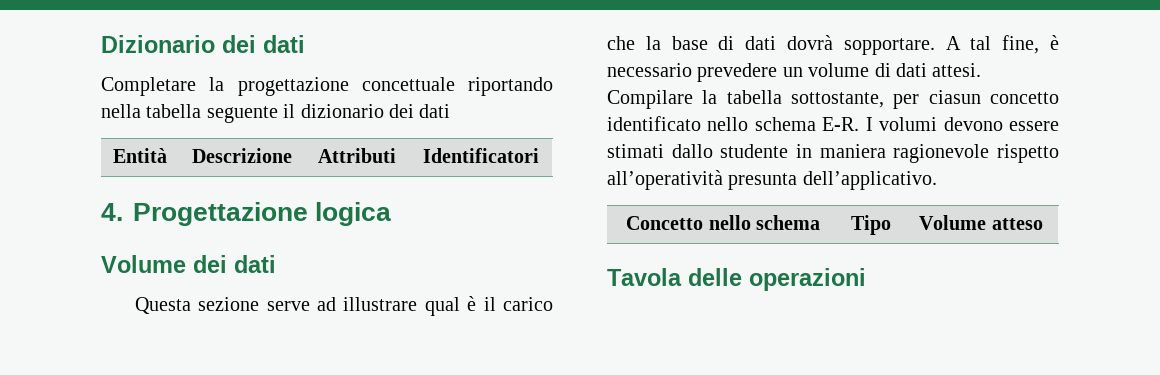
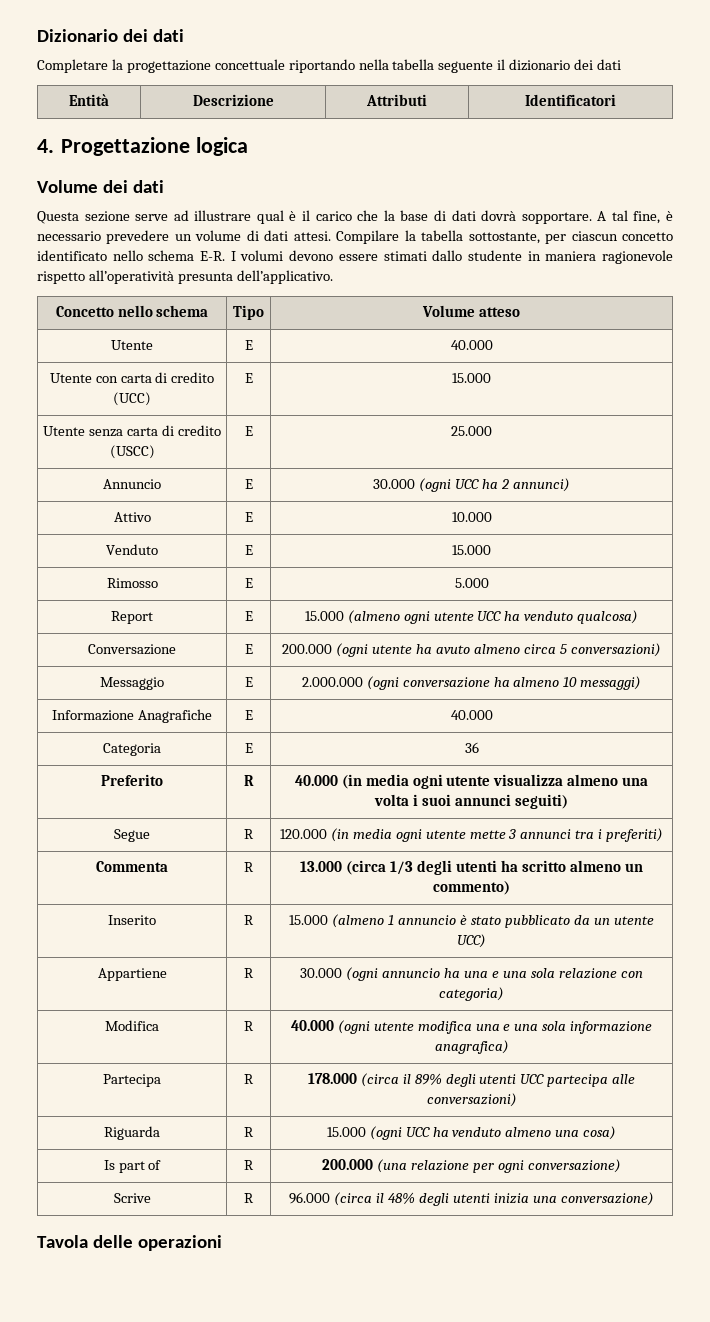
[928,90,981,104] ciasun -> [571,231,618,241] ciascun
(1043, 224) none -> [111,340,153,350] [244,340,253,350] [450,340,493,350] [49,372,215,383] [113,392,151,406] [244,373,253,383] [452,373,491,383] [43,425,221,437] [109,445,155,459] [244,426,253,436] [451,426,492,436] [103,479,161,489] [244,479,253,489] [373,478,570,492] [113,512,151,522] [244,512,253,522] [451,512,492,522] [106,544,158,555] [244,545,253,555] [452,545,491,555] [106,578,158,588] [244,578,253,588] [454,578,489,588] [111,611,153,624] [244,611,253,621] [304,610,639,624] [88,644,176,655] [244,644,253,654] [282,643,661,657] [100,677,164,690] [244,677,253,687] [301,676,642,690] [52,709,212,723] [244,710,253,720] [450,710,493,720] [103,743,161,756] [244,743,253,753] [464,742,479,753] [101,774,163,786] [243,775,254,786] [294,774,649,789] [374,794,568,809] [114,829,150,842] [244,829,254,839] [279,828,664,842] [96,861,168,872] [244,862,254,872] [300,860,643,875] [433,881,510,895] [108,915,156,925] [244,915,254,925] [289,914,654,928] [457,934,486,948] [97,968,167,981] [244,968,254,978] [300,967,643,981] [439,987,504,1001] [105,1020,159,1031] [244,1021,254,1031] [290,1020,653,1034] [434,1040,509,1054] [103,1074,161,1087] [244,1074,254,1084] [307,1073,636,1087] [426,1093,517,1107] [104,1126,160,1140] [244,1127,254,1137] [326,1126,617,1140] [103,1160,162,1173] [244,1160,254,1170] [322,1159,621,1173] [113,1193,151,1203] [244,1193,254,1203] [289,1192,654,1206] // Utente | E | 40.000 // Utente con carta di credito (UCC) | E | 15.000 // Utente senza carta di credito (USCC) | E | 25.000 // Annuncio | E | 30.000 (ogni UCC ha 2 annunci) // Attivo | E | 10.000 // Venduto | E | 15.000 // Rimosso | E | 5.000 // Report | E | 15.000 (almeno ogni utente UCC ha venduto qualcosa) // Conversazione | E | 200.000 (ogni utente ha avuto almeno circa 5 conversazioni) // Messaggio | E | 2.000.000 (ogni conversazione ha almeno 10 messaggi) // Informazione Anagrafiche | E | 40.000 // Categoria | E | 36 // Preferito | R | 40.000 (in media ogni utente visualizza almeno una volta i suoi annunci seguiti) // Segue | R | 120.000 (in media ogni utente mette 3 annunci tra i preferiti) // Commenta | R | 13.000 (circa 1/3 degli utenti ha scritto almeno un commento) // Inserito | R | 15.000 (almeno 1 annuncio è stato pubblicato da un utente UCC) // Appartiene | R | 30.000 (ogni annuncio ha una e una sola relazione con categoria) // Modifica | R | 40.000 (ogni utente modifica una e una sola informazione anagrafica) // Partecipa | R | 178.000 (circa il 89% degli utenti UCC partecipa alle conversazioni) // Riguarda | R | 15.000 (ogni UCC ha venduto almeno una cosa) // Is part of | R | 200.000 (una relazione per ogni conversazione) // Scrive | R | 96.000 (circa il 48% degli utenti inizia una conversazione)

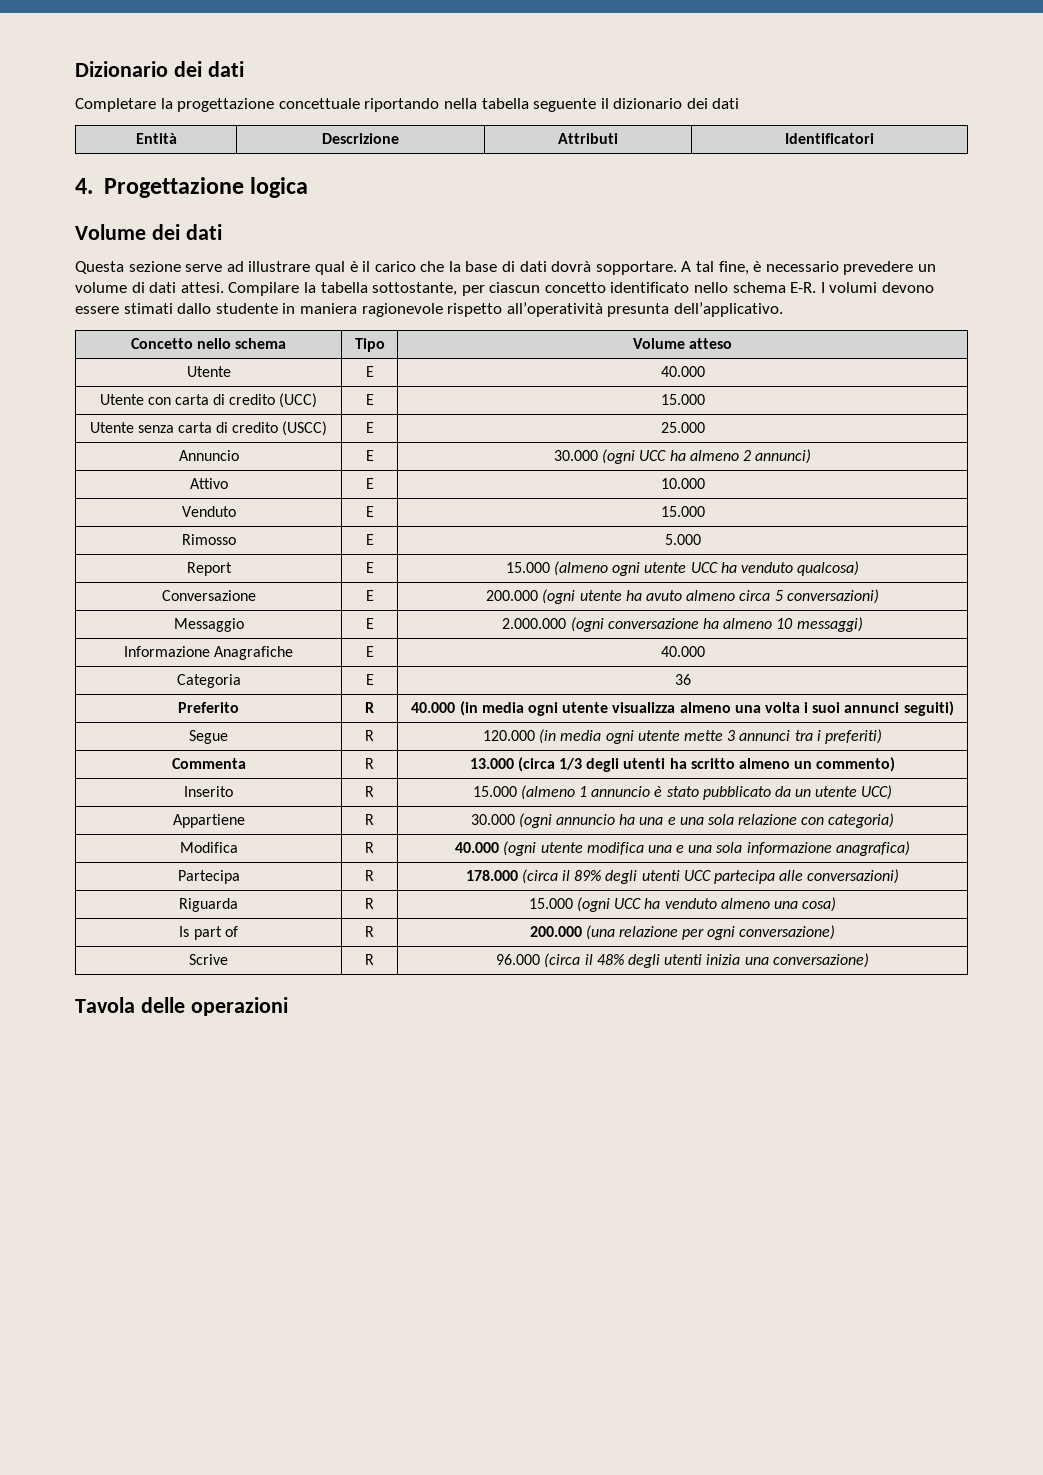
(498, 484) none -> [689,450,739,461] almeno

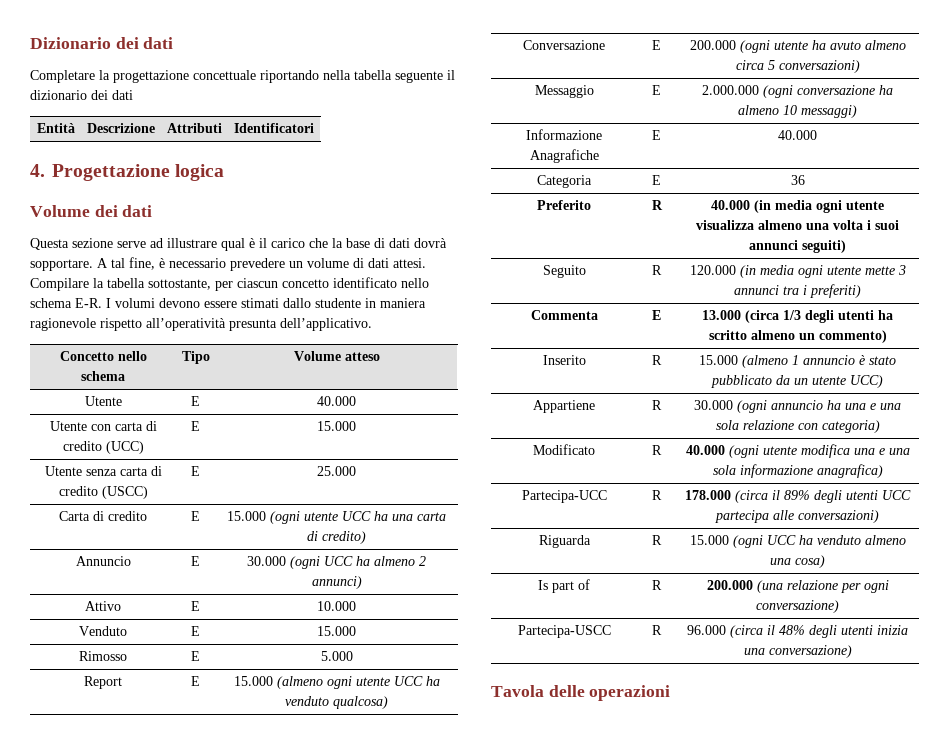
(705, 427) none -> [59,511,147,521] [191,511,200,521] [227,511,446,524] [307,531,366,544] // Carta di credito | E | 15.000 (ogni utente UCC ha una carta di credito)
[189,730,228,744] Segue -> [542,265,586,278] Seguito
[365,758,374,769] R -> [652,310,661,320] E
[179,842,238,853] Modifica -> [533,444,595,455] Modificato
[177,870,240,884] Partecipa -> [521,490,607,503] Partecipa-UCC
[189,954,228,965] Scrive -> [517,625,611,638] Partecipa-USCC

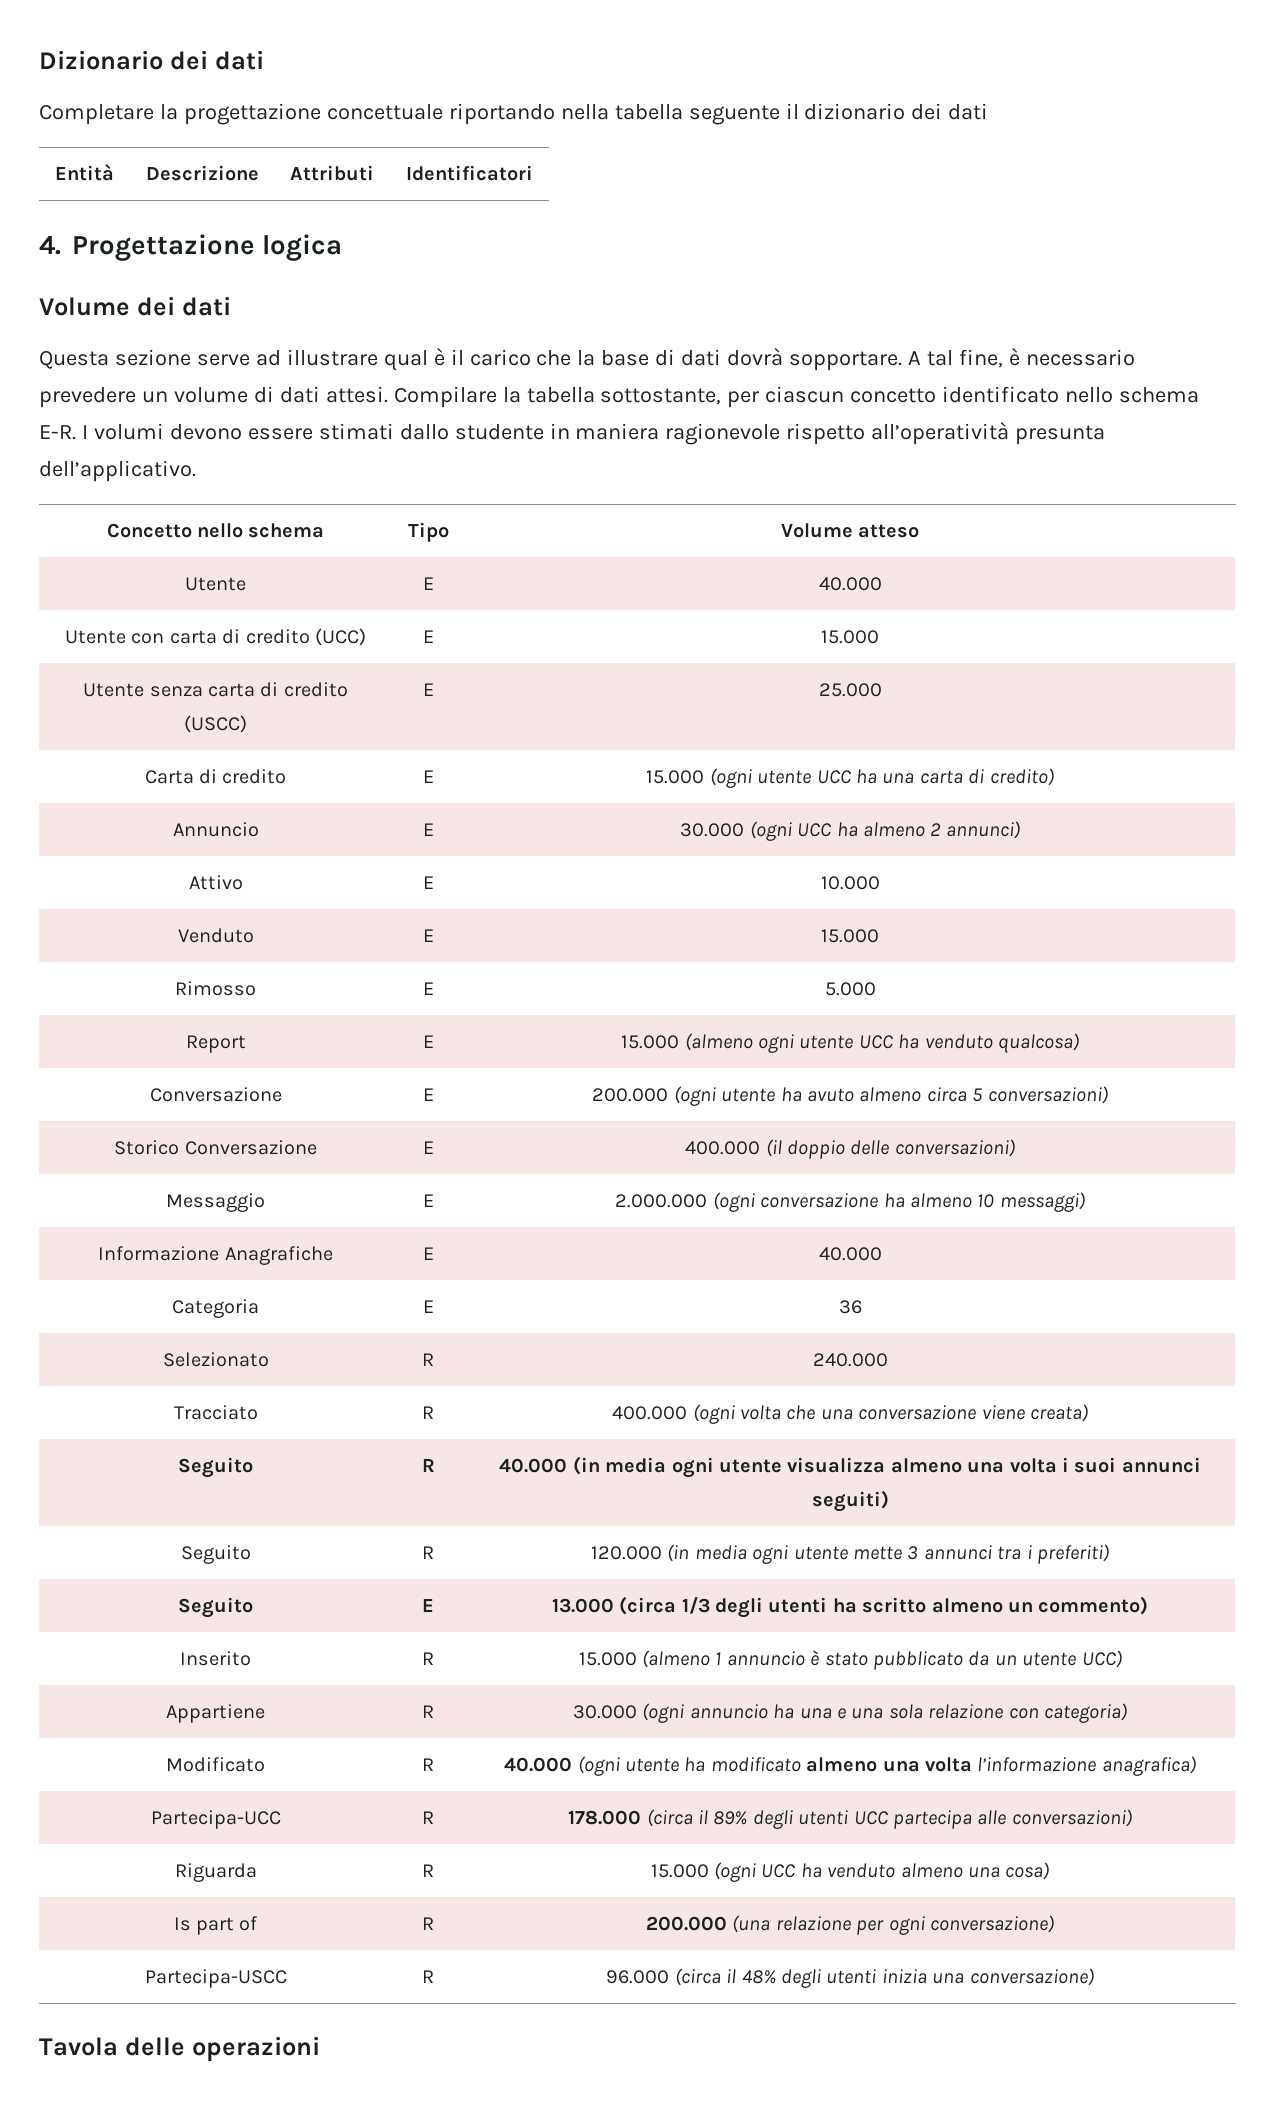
(860, 66) none -> [114,1140,317,1155] [422,1141,434,1154] [685,1139,1015,1159] // Storico Conversazione | E | 400.000 (il doppio delle conversazioni)
[537,200,591,210] Preferito -> [162,1352,269,1367] [422,1353,434,1366] [812,1353,888,1367] [173,1405,258,1420] [422,1406,434,1419] [612,1404,1088,1424] [178,1457,253,1478] Selezionato | R | 240.000 // Tracciato | R | 400.000 (ogni volta che una conversazione viene creata) // Seguito
[530,310,598,320] Commenta -> [178,1597,253,1618] Seguito
[800,444,910,458] [712,464,813,478] modifica una e una sola informazione -> [684,1757,1097,1772] ha modificato almeno una volta l’informazione

